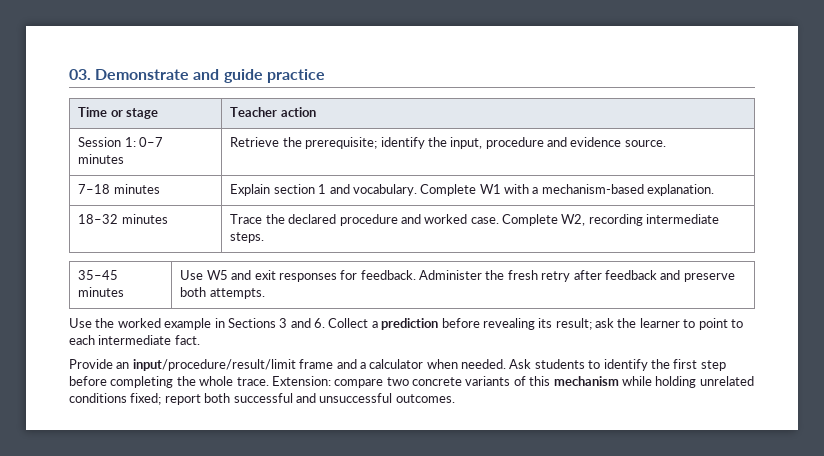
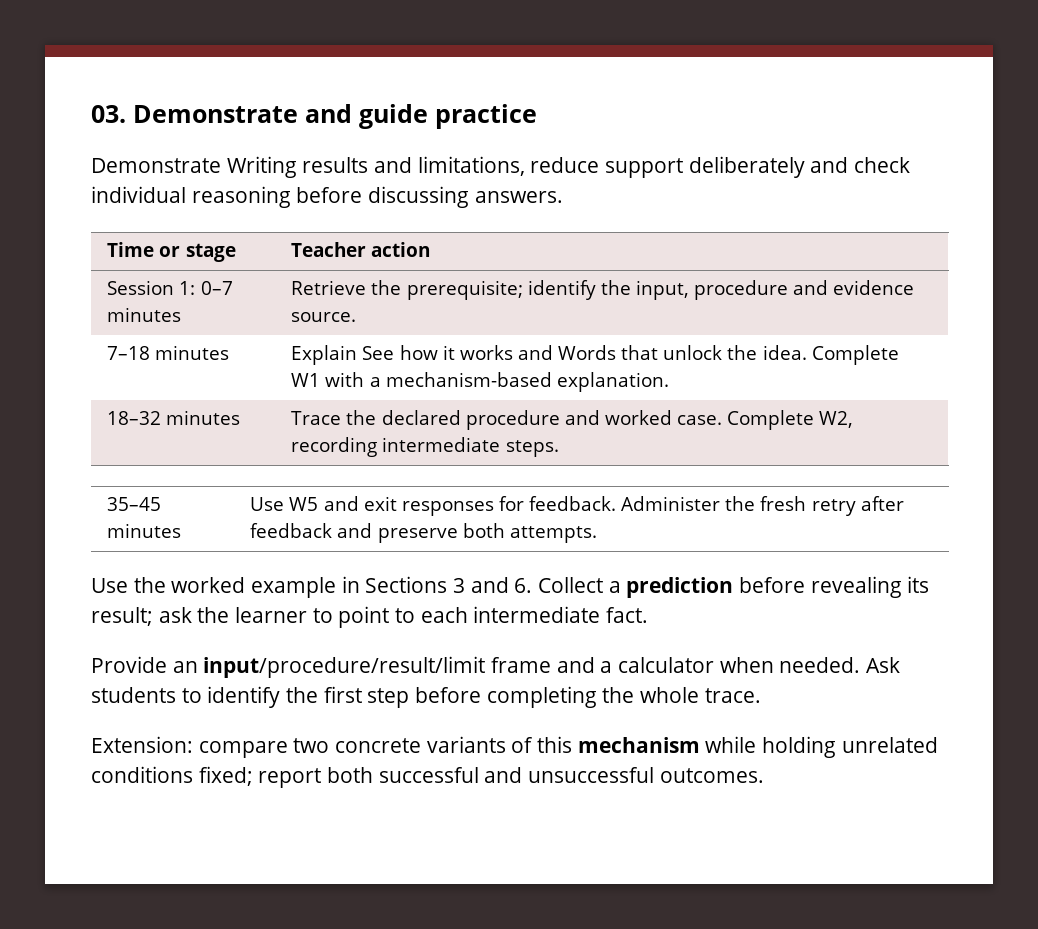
(325, 76) none -> [91,156,911,178] [91,186,563,208] // Demonstrate Writing results and limitations, reduce support deliberately and check individual reasoning before discussing answers.
[273,184,417,196] section 1 and vocabulary. -> [362,345,807,360] See how it works and Words that unlock the idea.
(269, 381) none -> (761, 695) //

